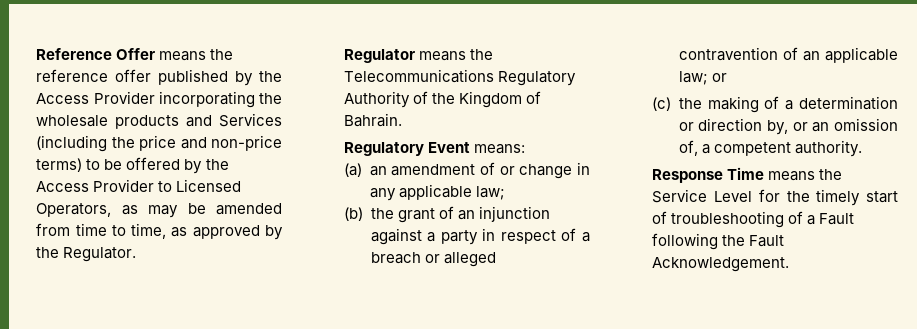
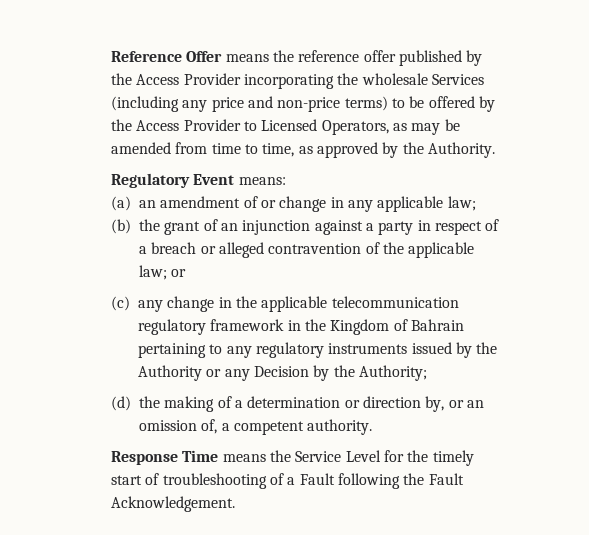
[115,115,213,129] products and -> (428, 79) none
[111,137,135,148] the -> [182,100,208,112] any
[63,247,137,262] [344,49,494,63] [344,69,577,86] [344,91,542,108] [344,113,403,127] Regulator. // Regulator means the Telecommunications Regulatory Authority of the Kingdom of Bahrain. -> [428,142,496,158] Authority.
[802,51,820,61] an -> [383,242,405,254] the
(672, 104) none -> [138,296,459,312] [138,319,465,335] [138,342,498,358] [138,365,428,381] [111,396,132,411] any change in the applicable telecommunication regulatory framework in the Kingdom of Bahrain pertaining to any regulatory instruments issued by the Authority or any Decision by the Authority; // (d)

